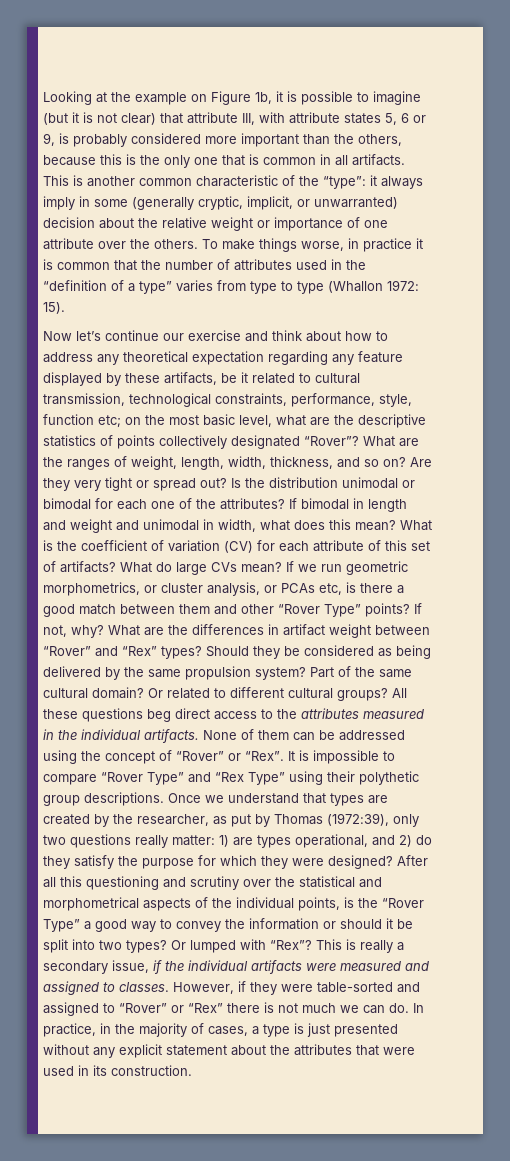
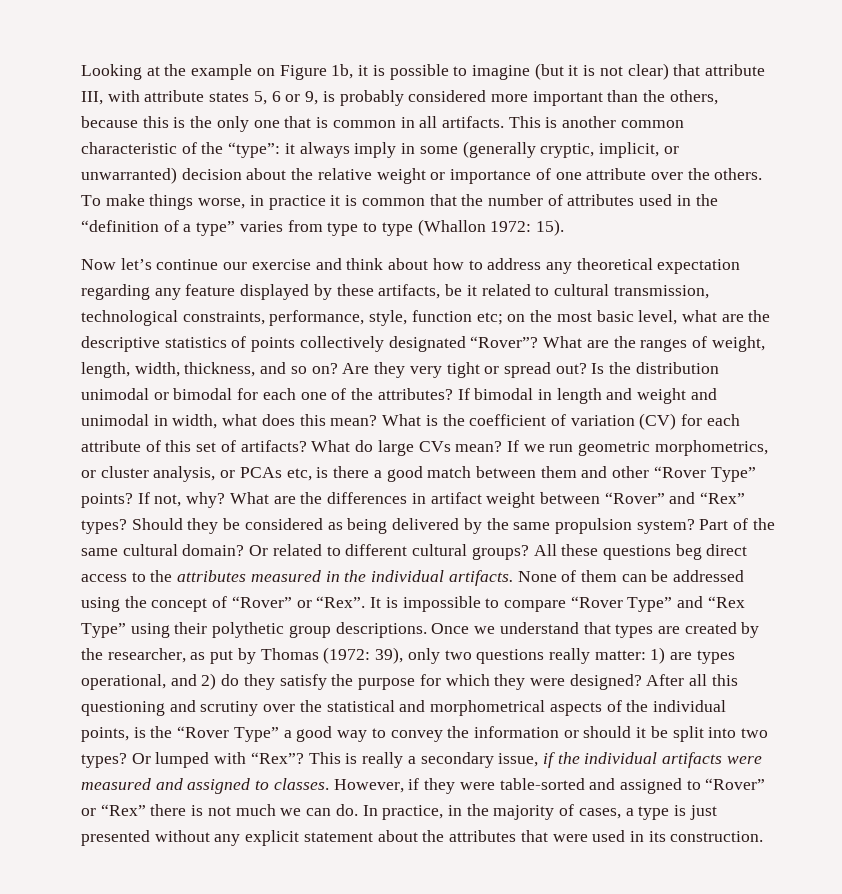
[327,813,389,826] (1972:39), -> [323,647,404,664] (1972: 39),

